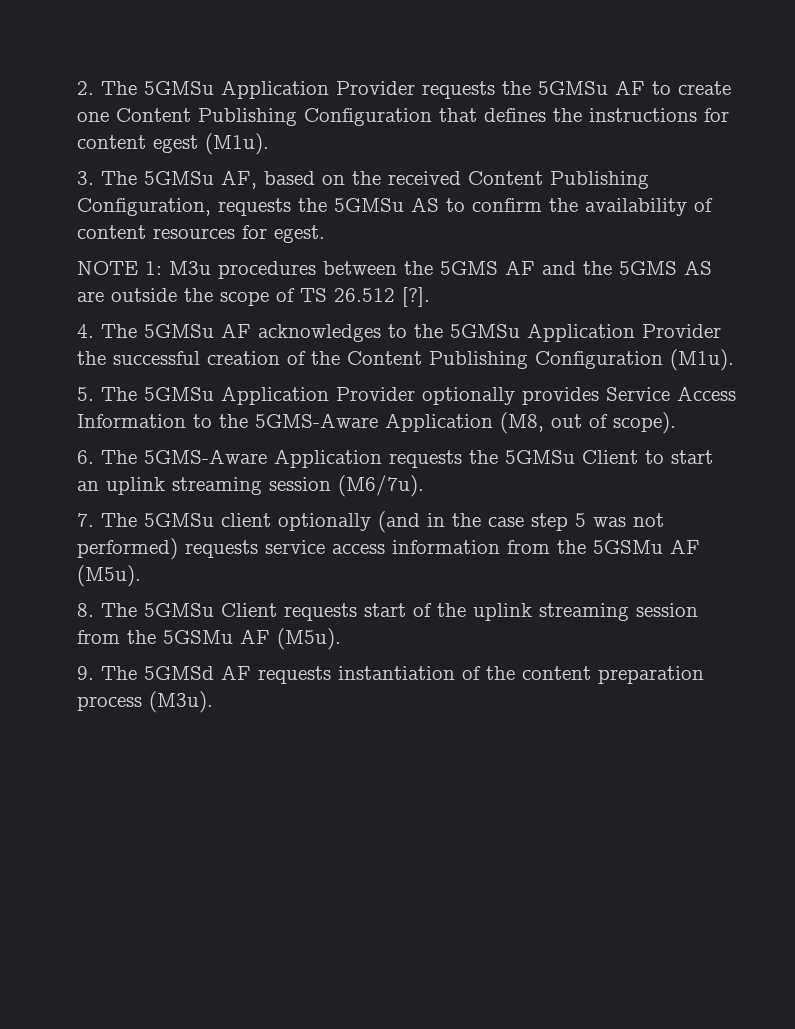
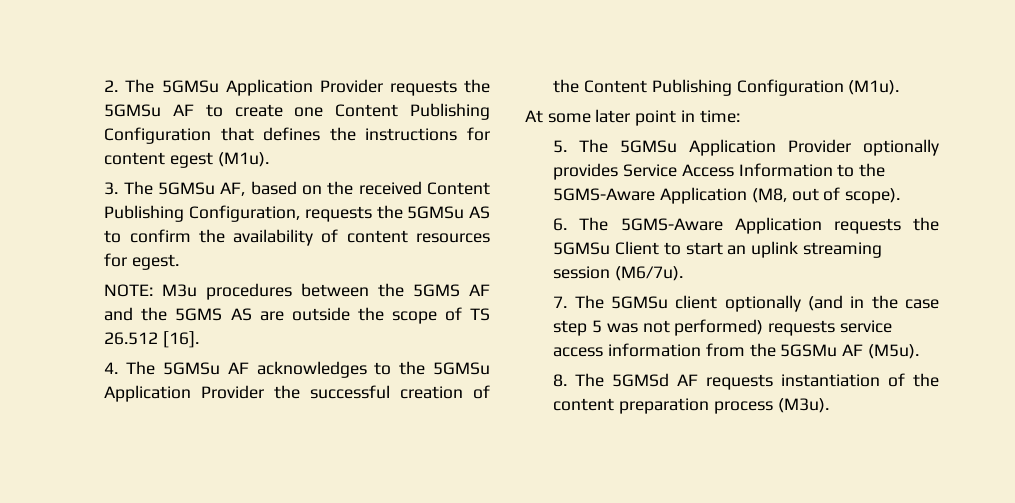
[77,261,163,275] NOTE 1: -> [104,284,154,297] NOTE:
[402,287,431,307] [?]. -> [163,331,200,348] [16].
(735, 360) none -> [525,109,740,126] // At some later point in time:
[144,603,699,621] [77,628,342,650] [77,666,138,680] 5GMSu Client requests start of the uplink streaming session from the 5GSMu AF (M5u). // 9. The -> (605, 380) none

